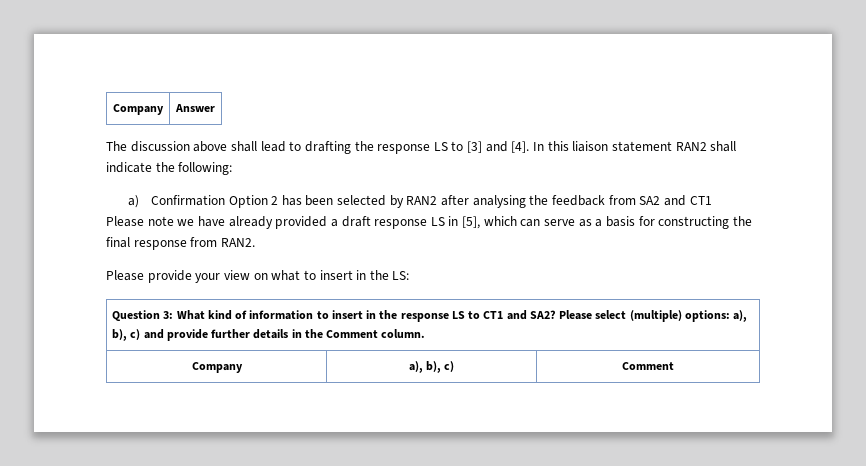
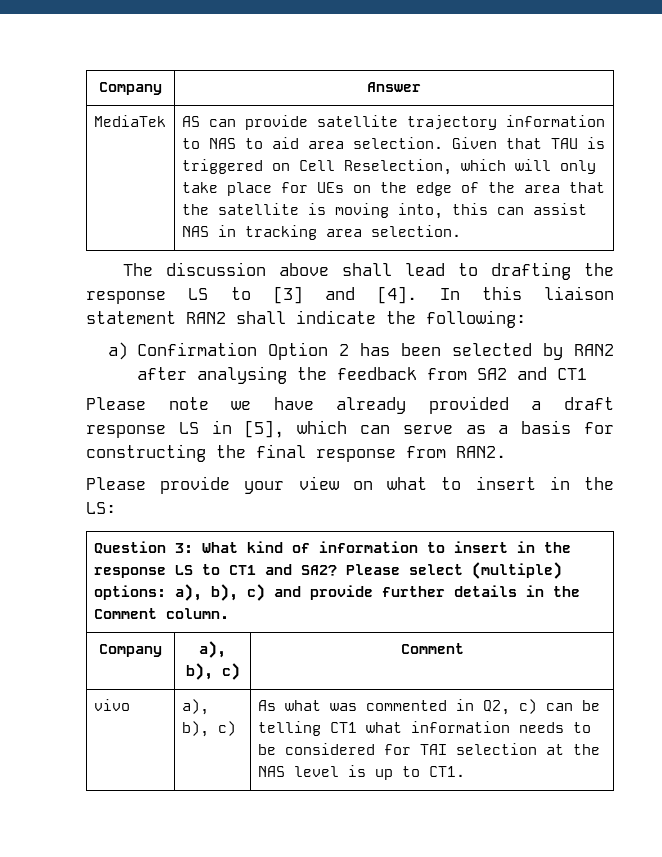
(215, 108) none -> [93,115,166,127] [181,115,605,130] [181,137,605,149] [181,159,596,175] [181,182,605,196] [181,203,587,219] [181,225,461,240] // MediaTek | AS can provide satellite trajectory information to NAS to aid area selection. Given that TAU is triggered on Cell Reselection, which will only take place for UEs on the edge of the area that the satellite is moving into, this can assist NAS in tracking area selection.
(674, 366) none -> [93,699,130,711] [181,699,209,715] [181,721,236,737] [257,699,600,715] [257,721,591,736] [257,743,600,755] [257,765,465,780] // vivo | a), b), c) | As what was commented in Q2, c) can be telling CT1 what information needs to be considered for TAI selection at the NAS level is up to CT1.

